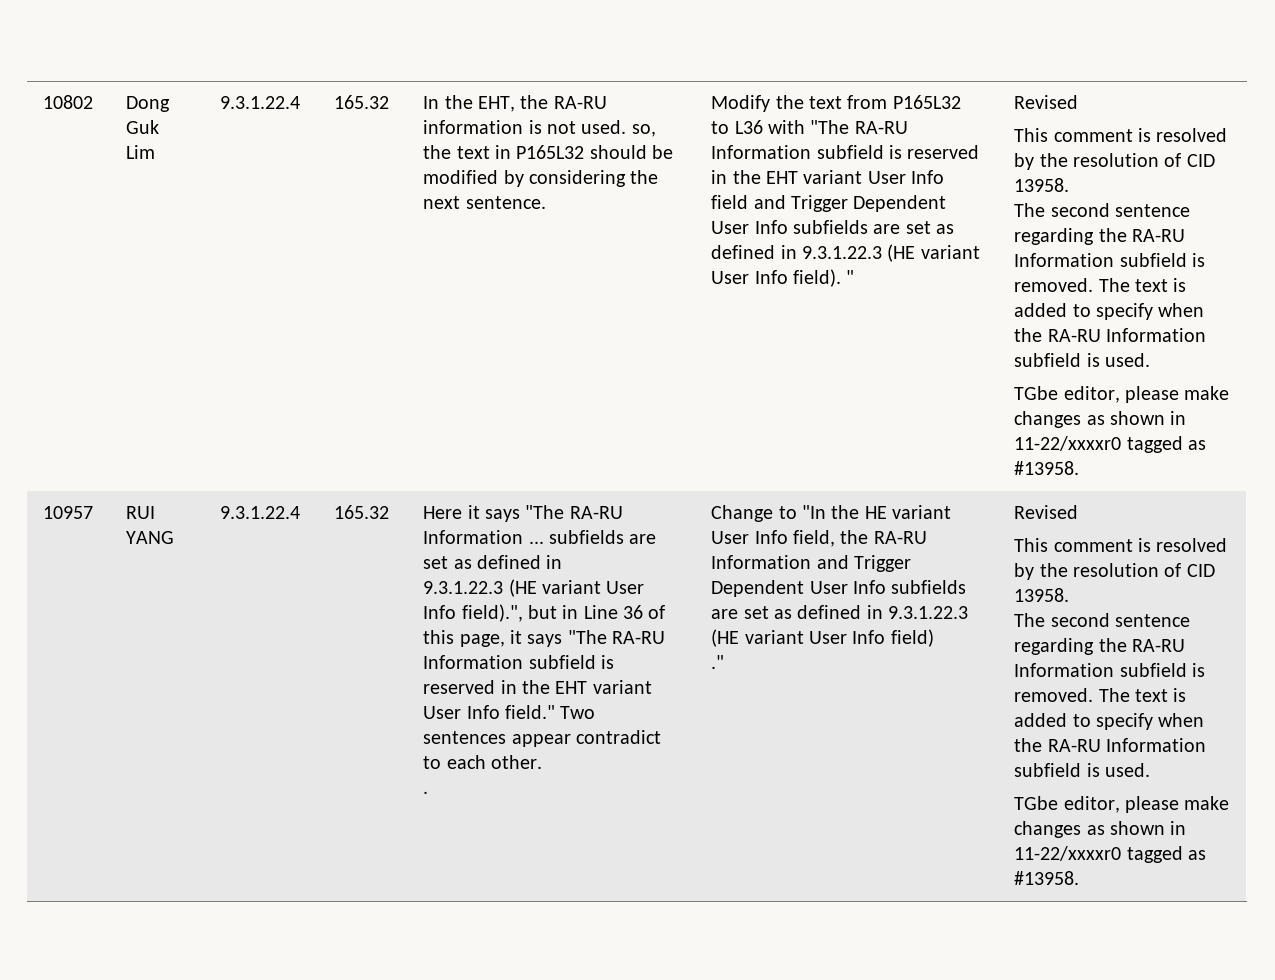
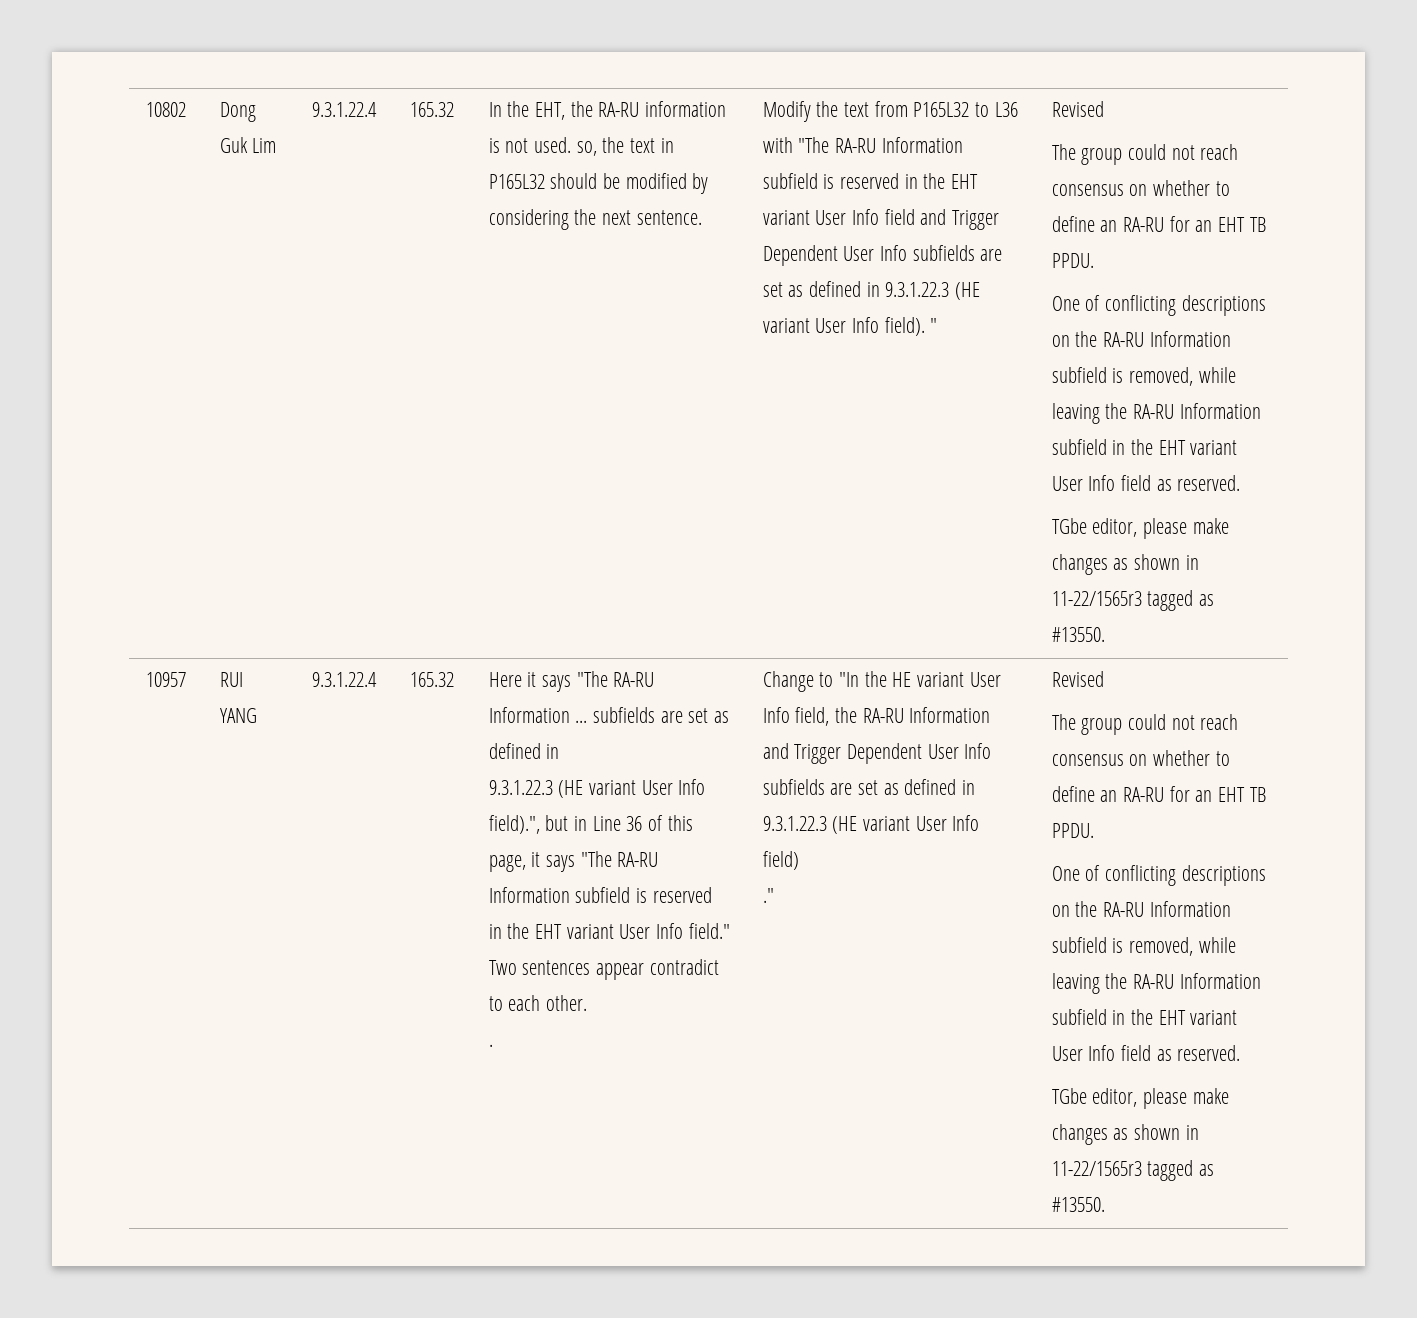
[1014,128,1228,142] [1014,153,1215,170] [1014,178,1070,192] [1014,203,1191,217] [1014,228,1186,245] [1014,253,1206,267] [1014,278,1187,292] [1014,303,1205,320] [1014,328,1207,342] [1014,353,1151,367] [1014,386,1230,403] [1014,411,1187,428] [1014,436,1207,453] [1014,461,1080,475] This comment is resolved by the resolution of CID 13958. // The second sentence regarding the RA-RU Information subfield is removed. The text is added to specify when the RA-RU Information subfield is used. // TGbe editor, please make changes as shown in 11-22/xxxxr0 tagged as #13958. -> [1051,144,1239,165] [1051,180,1230,196] [1051,216,1266,232] [1051,253,1094,268] [1051,295,1266,316] [1051,331,1231,347] [1051,367,1236,386] [1051,403,1261,424] [1051,439,1238,455] [1051,475,1241,491] [1051,518,1229,539] [1051,554,1199,575] [1051,590,1215,611] [1051,627,1105,642] The group could not reach consensus on whether to define an RA-RU for an EHT TB PPDU. // One of conflicting descriptions on the RA-RU Information subfield is removed, while leaving the RA-RU Information subfield in the EHT variant User Info field as reserved. // TGbe editor, please make changes as shown in 11-22/1565r3 tagged as #13550.
[1014,538,1228,552] [1014,563,1215,580] [1014,588,1070,602] [1014,613,1191,627] [1014,638,1186,655] [1014,663,1206,677] [1014,688,1187,702] [1014,713,1205,730] [1014,738,1207,752] [1014,763,1151,777] [1014,796,1230,813] [1014,821,1187,838] [1014,846,1207,863] [1014,871,1080,885] This comment is resolved by the resolution of CID 13958. // The second sentence regarding the RA-RU Information subfield is removed. The text is added to specify when the RA-RU Information subfield is used. // TGbe editor, please make changes as shown in 11-22/xxxxr0 tagged as #13958. -> [1051,714,1239,735] [1051,750,1230,766] [1051,786,1266,802] [1051,823,1094,838] [1051,865,1266,886] [1051,901,1231,917] [1051,937,1236,956] [1051,973,1261,994] [1051,1009,1238,1025] [1051,1045,1241,1061] [1051,1088,1229,1109] [1051,1124,1199,1145] [1051,1160,1215,1181] [1051,1197,1105,1212] The group could not reach consensus on whether to define an RA-RU for an EHT TB PPDU. // One of conflicting descriptions on the RA-RU Information subfield is removed, while leaving the RA-RU Information subfield in the EHT variant User Info field as reserved. // TGbe editor, please make changes as shown in 11-22/1565r3 tagged as #13550.

